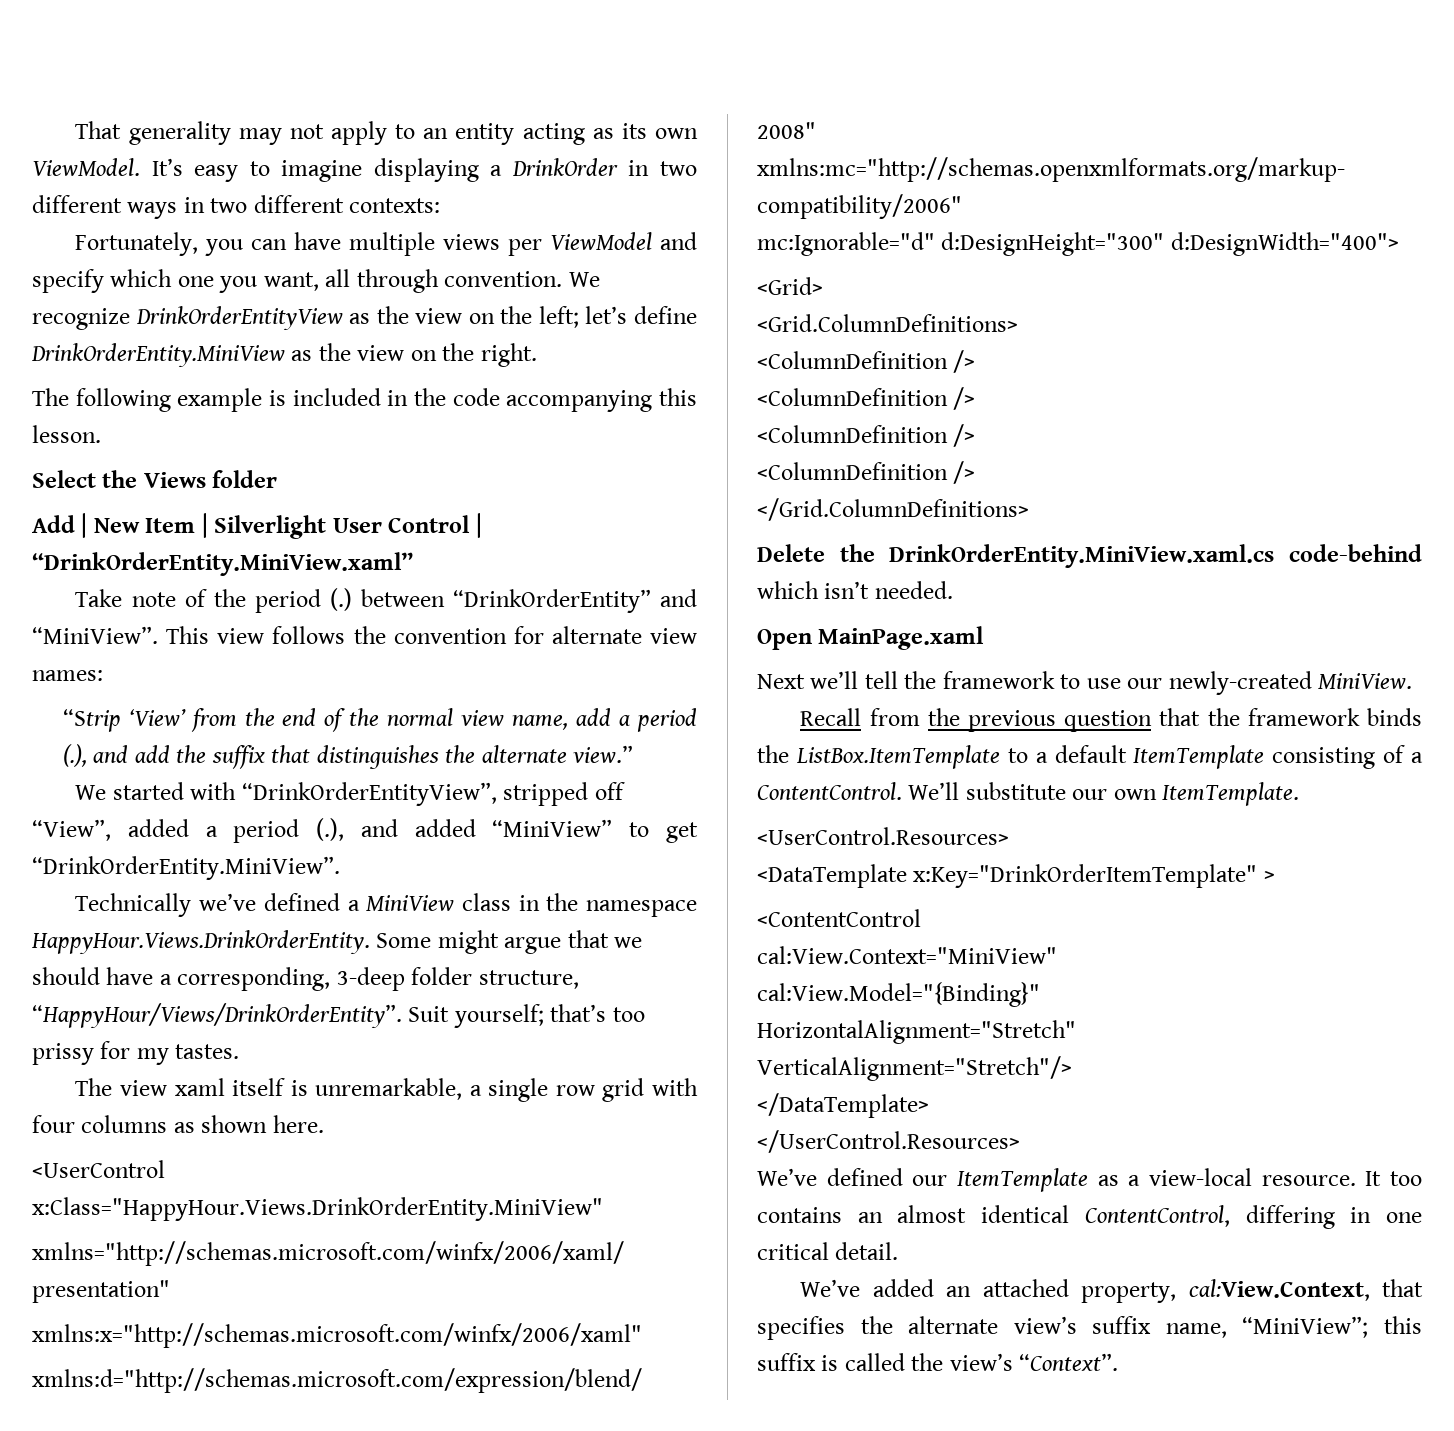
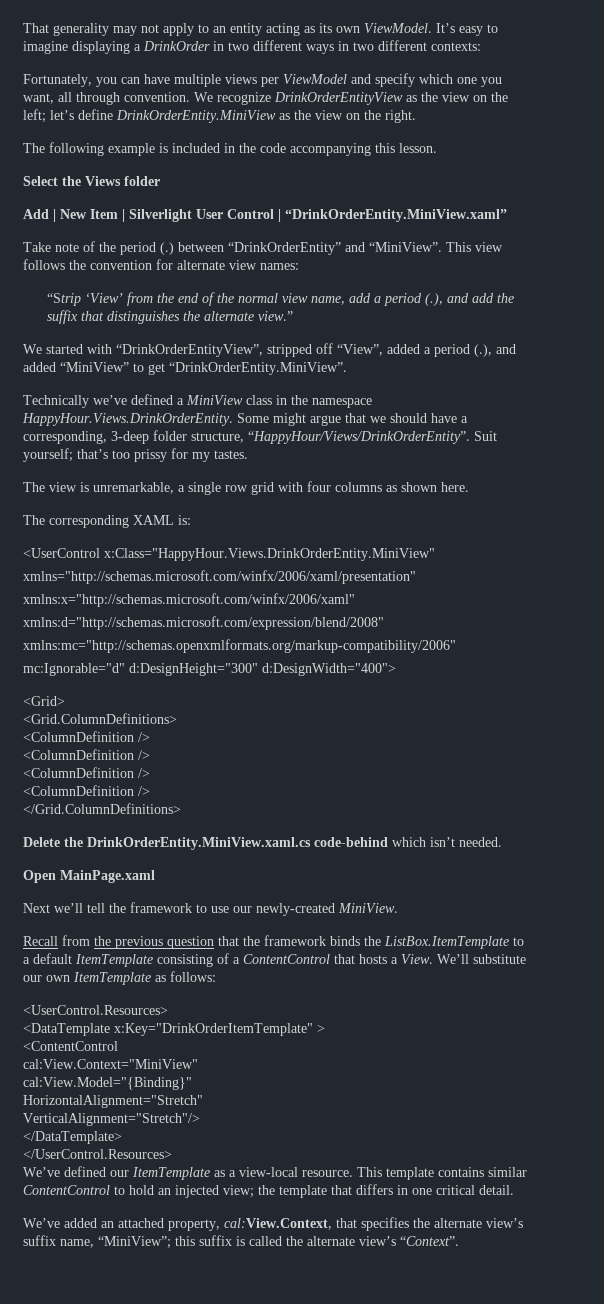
[174,1078,286,1096] xaml itself -> (77, 487) none
(324, 1124) none -> [23,515,191,528] // The corresponding XAML is:
[757,782,902,800] ContentControl. -> [243,954,433,964] ContentControl that hosts a View.
[1162,782,1300,806] ItemTemplate. -> [73,971,216,985] ItemTemplate as follows:
[1365,1171,1422,1186] [757,1205,1335,1229] It too contains an almost identical ContentControl, differing -> [357,1167,527,1180] [23,1184,393,1198] This template contains similar ContentControl to hold an injected view; the template that differs
(944, 1362) none -> [307,1236,355,1246] alternate

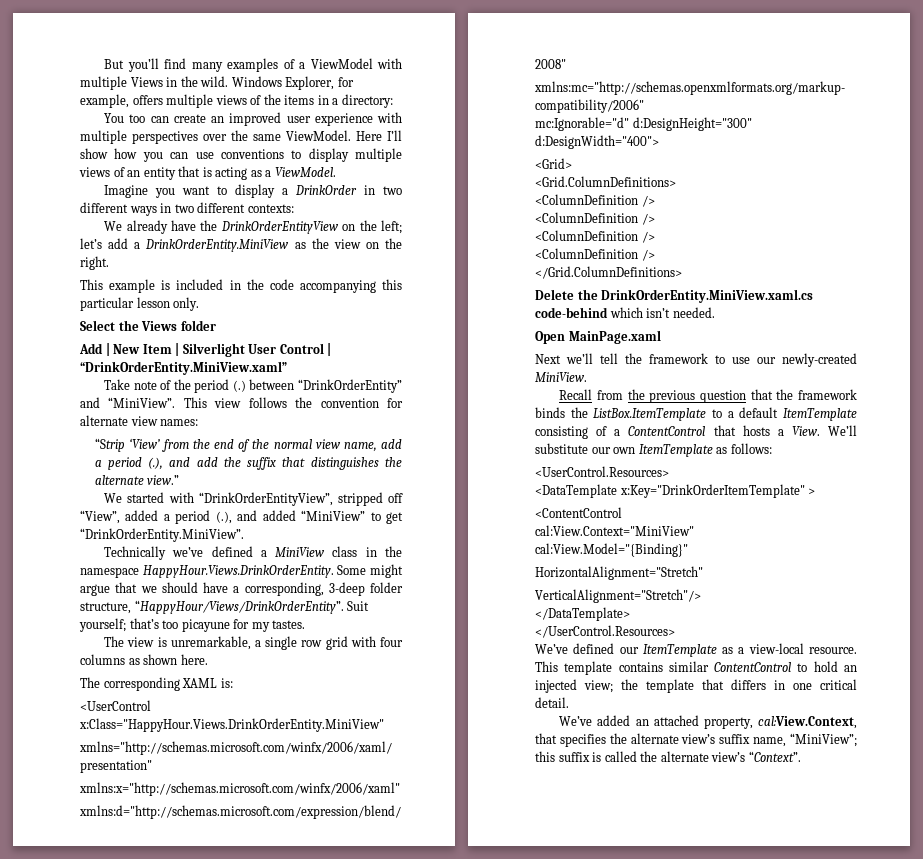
[23,23,498,36] [23,41,130,54] That generality may not apply to an entity acting as its own ViewModel. It’s easy to imagine displaying -> [104,58,403,72] [80,76,354,90] [80,94,393,108] [104,112,403,126] [80,130,402,144] [80,148,402,162] [79,166,336,180] [104,184,276,198] But you’ll find many examples of a ViewModel with multiple Views in the wild. Windows Explorer, for example, offers multiple views of the items in a directory: // You too can create an improved user experience with multiple perspectives over the same ViewModel. Here I’ll show how you can use conventions to display multiple views of an entity that is acting as a ViewModel. // Imagine you want to display
[23,73,502,87] [23,92,470,105] Fortunately, you can have multiple views per ViewModel and specify which one you want, all through convention. We recognize DrinkOrderEntityView as the view -> [104,220,339,234] We already have the DrinkOrderEntityView
[78,109,113,120] define -> [108,238,141,249] add a
[23,142,104,156] The following -> [80,279,103,290] This
[399,143,437,153] lesson. -> [80,297,200,311] particular lesson only.
[134,449,167,462] prissy -> [181,619,230,632] picayune

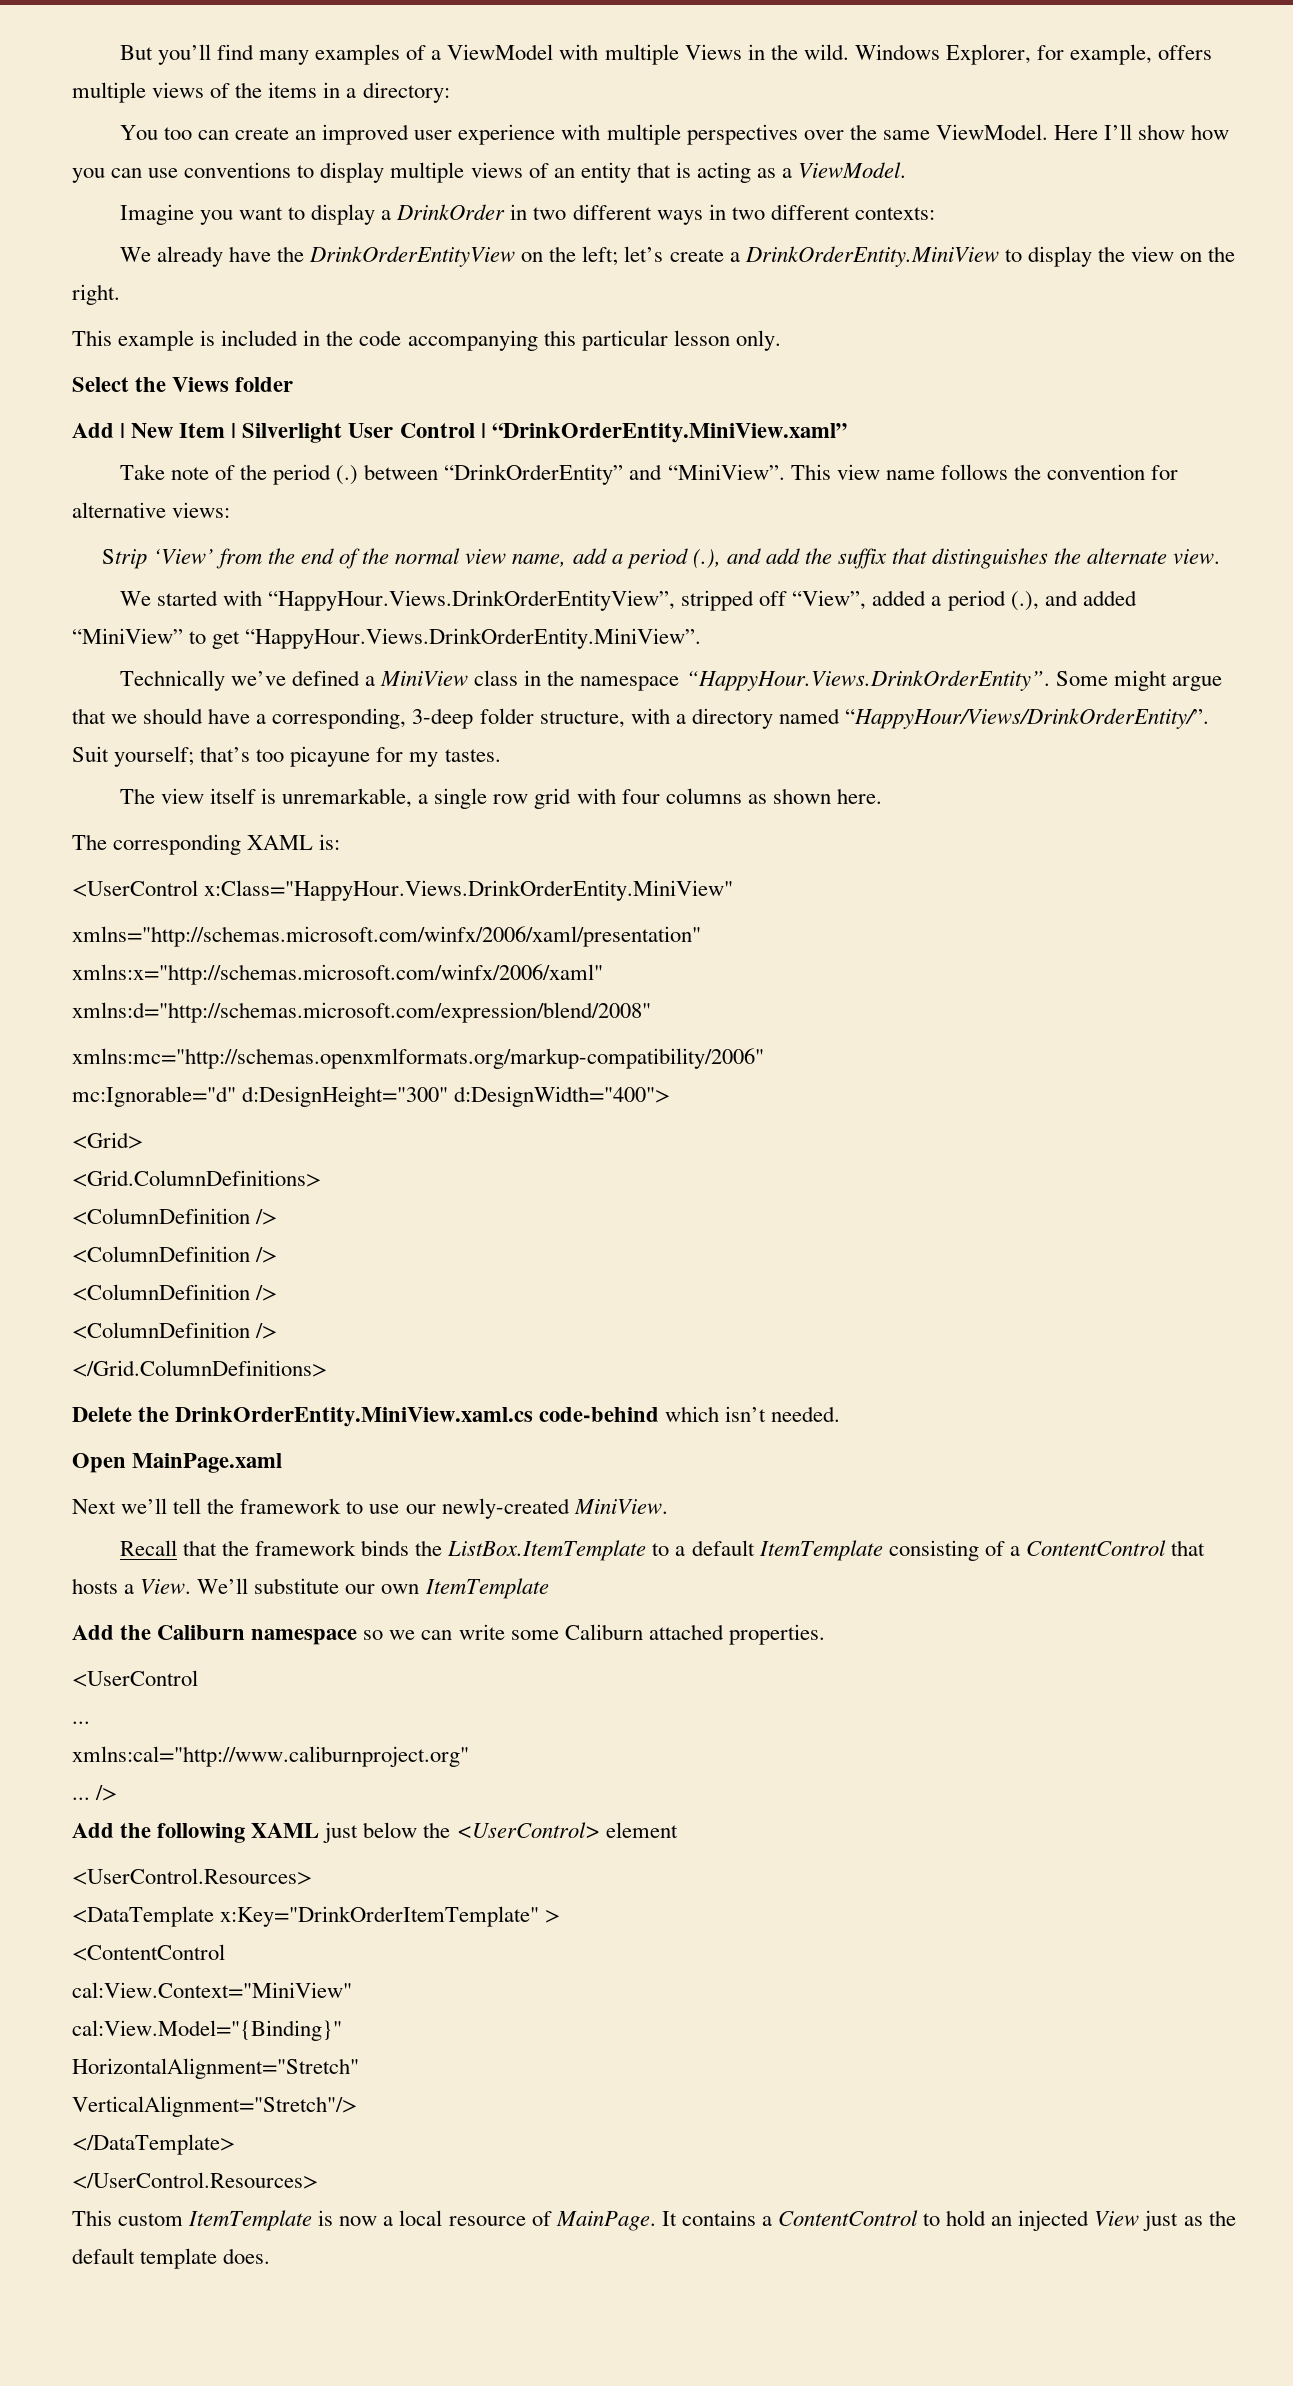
[108,238,129,249] add -> [669,249,724,262] create
[294,242,306,249] as -> [1004,246,1092,267] to display
(242, 403) none -> [885,470,935,480] name
[80,415,199,426] [94,438,125,452] alternate view names: // “Strip -> [72,502,231,518] [101,549,147,569] alternative views: // Strip
[147,475,180,485] view.” -> [1173,549,1221,564] view.
[198,492,333,506] “DrinkOrderEntityView”, -> [268,590,676,611] “HappyHour.Views.DrinkOrderEntityView”,
[80,528,244,542] “DrinkOrderEntity.MiniView”. -> [245,628,702,649] “HappyHour.Views.DrinkOrderEntity.MiniView”.
[142,565,334,578] HappyHour.Views.DrinkOrderEntity. -> [685,670,1050,691] “HappyHour.Views.DrinkOrderEntity”.
[134,600,344,614] “HappyHour/Views/DrinkOrderEntity”. -> [630,708,1209,729] with a directory named “HappyHour/Views/DrinkOrderEntity/”.
(155, 642) none -> [210,788,257,804] itself
[596,389,746,403] from the previous question -> (177, 1548) none
[716,443,772,454] as follows: -> [72,1624,825,1645] [72,1670,198,1687] [72,1721,90,1724] [72,1746,469,1767] [72,1785,118,1801] [72,1822,678,1843] // Add the Caliburn namespace so we can write some Caliburn attached properties. // <UserControl // ... // xmlns:cal="http://www.caliburnproject.org" // ... /> // Add the following XAML just below the <UserControl> element
[535,643,857,657] [535,661,709,675] We’ve defined our ItemTemplate as a view-local resource. This template contains similar -> [72,2210,772,2231] This custom ItemTemplate is now a local resource of MainPage. It contains a
[584,679,857,693] [535,697,569,708] [559,715,857,729] [535,733,857,747] [535,751,801,762] view; the template that differs in one critical detail. // We’ve added an attached property, cal:View.Context, that specifies the alternate view’s suffix name, “MiniView”; this suffix is called the alternate view’s “Context”. -> [1094,2210,1236,2231] [72,2248,271,2269] View just as the default template does.

